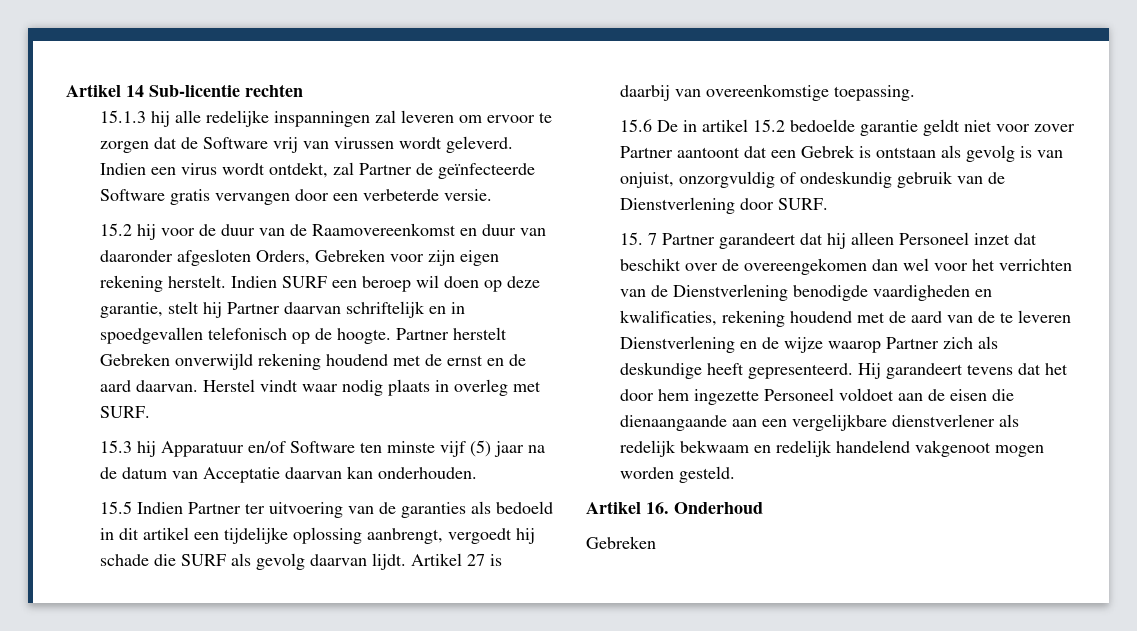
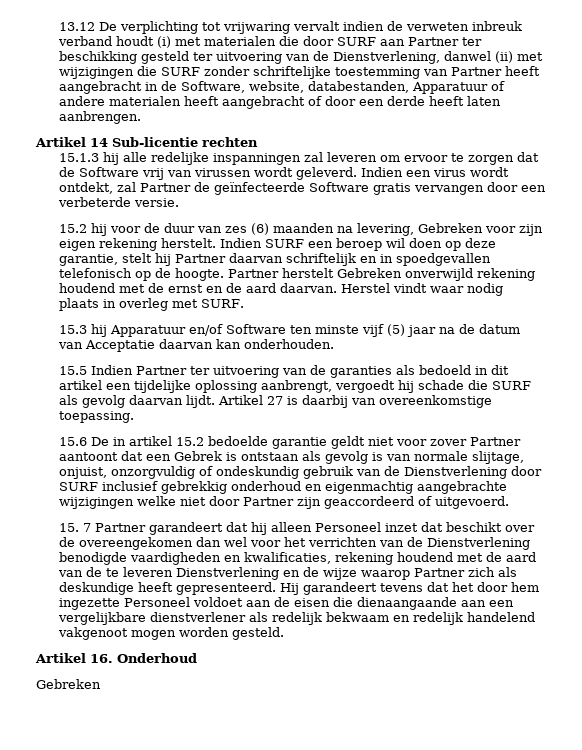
(66, 90) none -> [59,21,523,34] [58,36,483,48] [59,51,544,64] [59,66,541,79] [59,81,506,94] [59,96,502,109] [59,111,142,124] 13.12 De verplichting tot vrijwaring vervalt indien de verweten inbreuk verband houdt (i) met materialen die door SURF aan Partner ter beschikking gesteld ter uitvoering van de Dienstverlening, danwel (ii) met wijzigingen die SURF zonder schriftelijke toestemming van Partner heeft aangebracht in de Software, website, databestanden, Apparatuur of andere materialen heeft aangebracht of door een derde heeft laten aanbrengen. //
[290,223,547,236] [100,249,311,266] de Raamovereenkomst en duur van daaronder afgesloten Orders, -> [225,223,415,236] zes (6) maanden na levering,
(1064, 154) none -> [414,451,525,464] normale slijtage,
[778,198,829,210] SURF. -> [59,481,508,494] [59,496,510,509] SURF inclusief gebrekkig onderhoud en eigenmachtig aangebrachte wijzigingen welke niet door Partner zijn geaccordeerd of uitgevoerd.

